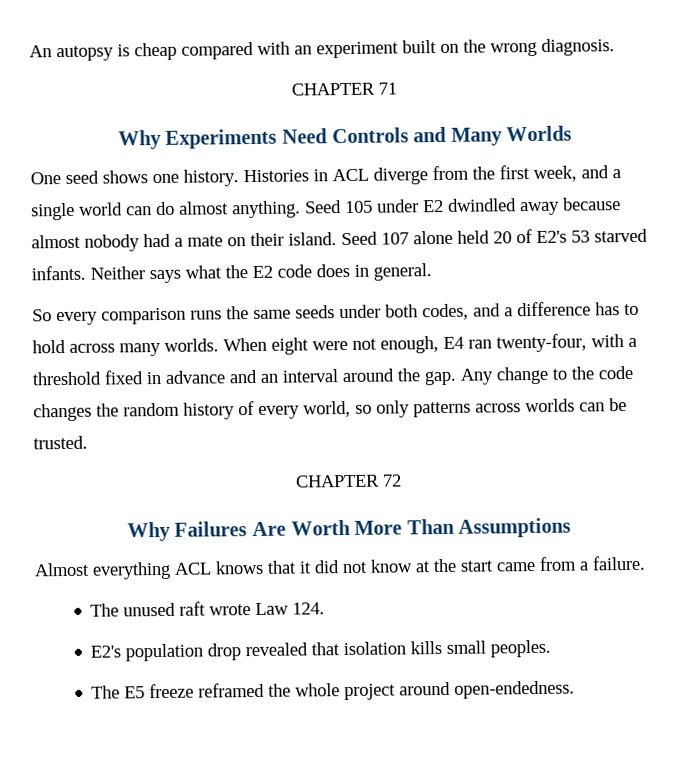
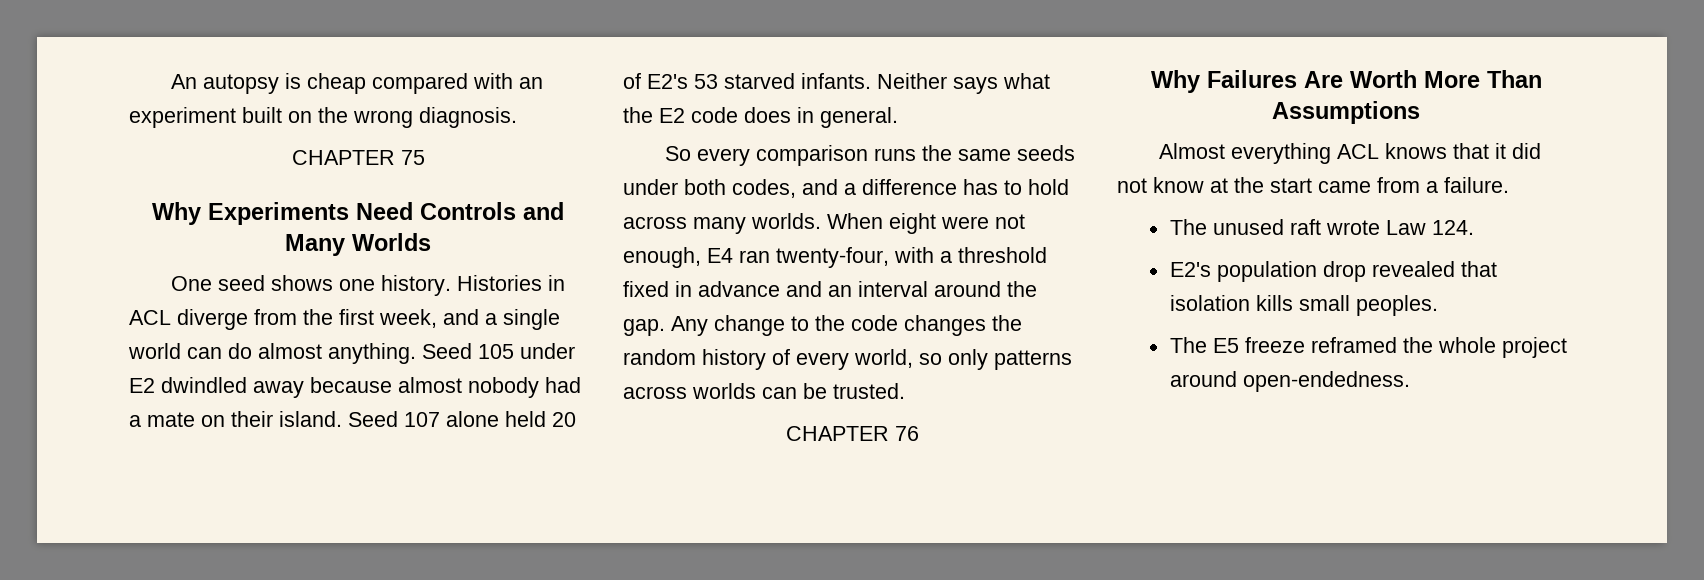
[378,82,397,95] 71 -> [400,150,425,165] 75
[382,474,402,487] 72 -> [894,426,919,441] 76

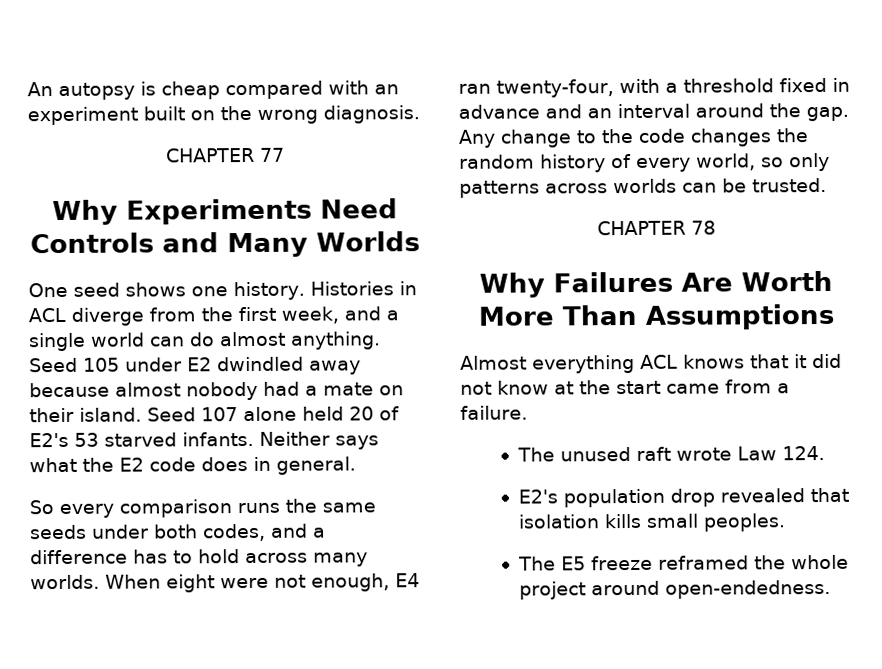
[400,150,425,165] 75 -> [259,147,285,162] 77
[894,426,919,441] 76 -> [690,220,716,235] 78

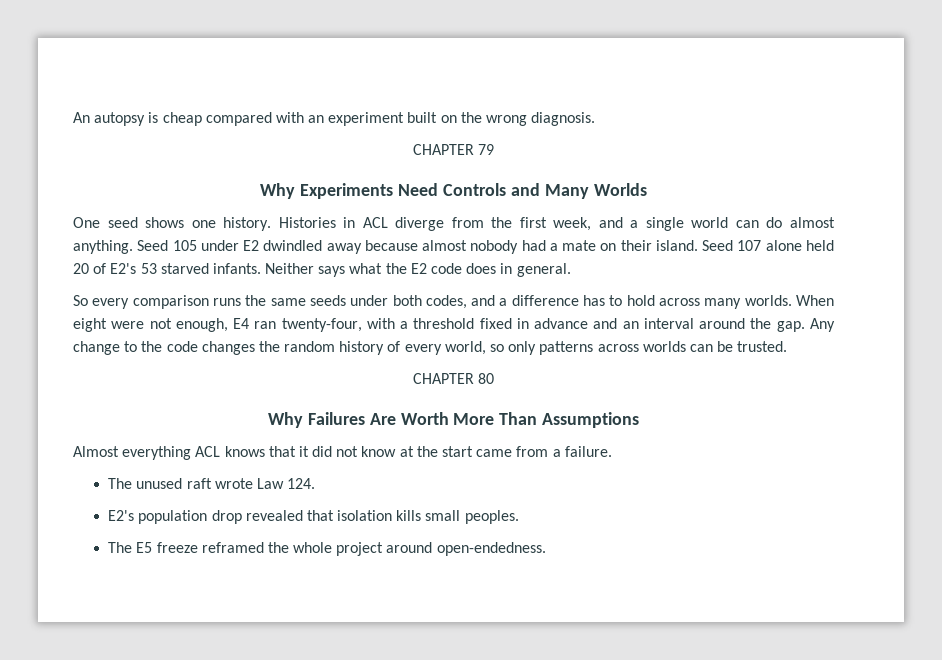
[259,147,285,162] 77 -> [478,144,495,155] 79
[690,220,716,235] 78 -> [478,373,495,384] 80

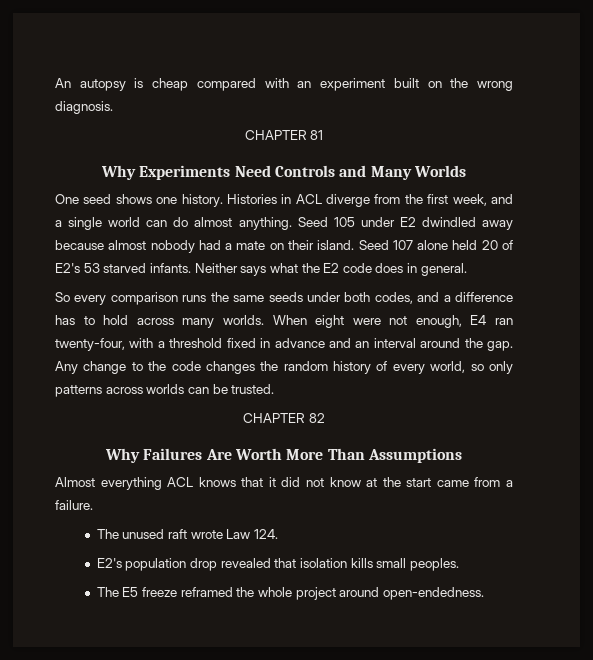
[478,144,495,155] 79 -> [310,130,324,140] 81
[478,373,495,384] 80 -> [308,413,325,423] 82

